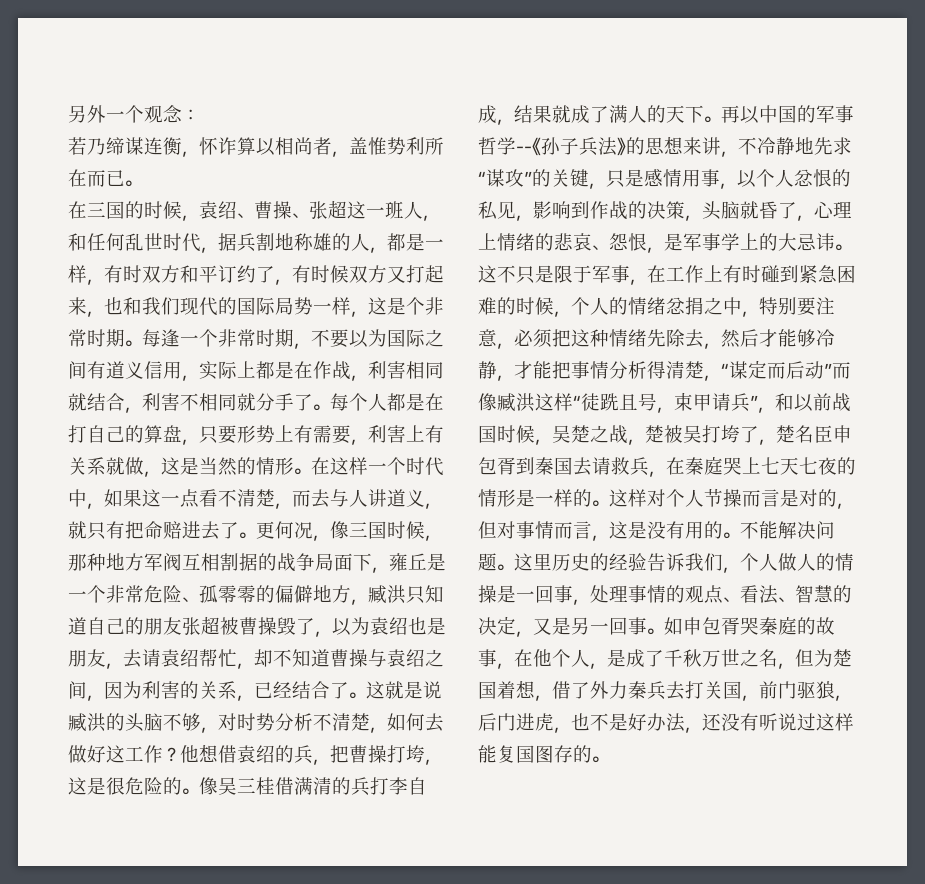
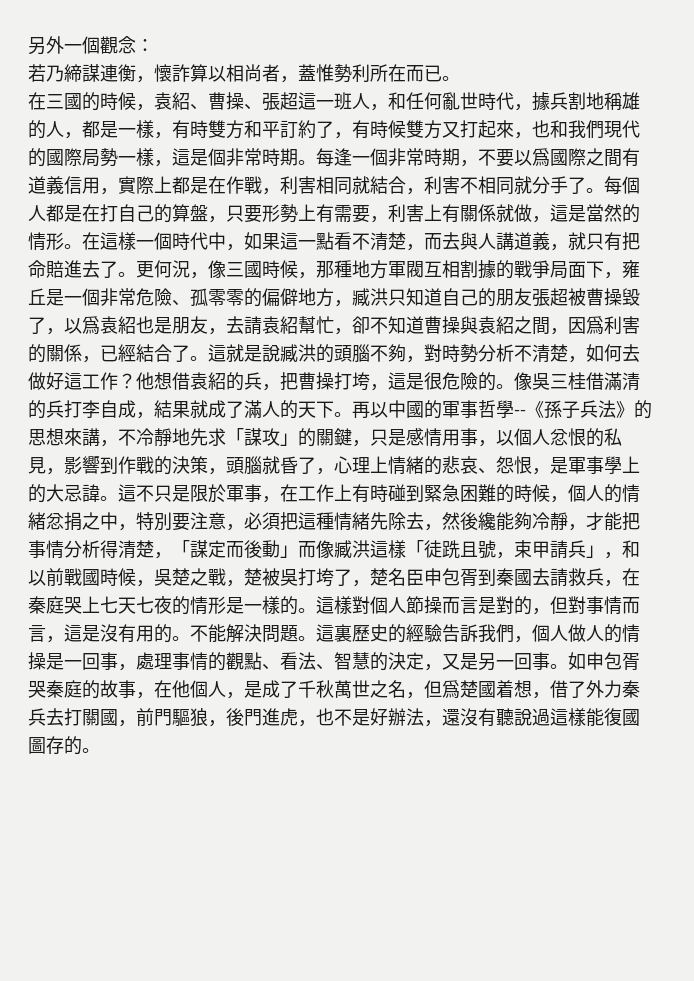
[125,105,163,123] 个观 -> [82,36,118,54] 個觀
[106,137,237,157] 缔谋连衡，怀诈 -> [64,64,190,83] 締謀連衡，懷詐
[349,137,406,155] 盖惟势 -> [298,64,352,83] 蓋惟勢
[106,201,237,221] 国的时候，袁绍 -> [64,92,190,111] 國的時候，袁紹
[309,200,366,219] 张超这 -> [262,92,316,111] 張超這
[125,233,444,253] [68,265,368,285] 乱世时代，据兵割地称雄的人，都是一样，有时双方和平订约了，有时候双 -> [442,92,640,111] [28,120,424,139] 亂世時代，據兵割地稱雄的人，都是一樣，有時雙方和平訂約了，有時候雙
[68,297,87,315] 来 -> [496,120,514,138] 來
[161,297,444,317] [68,329,106,347] 们现代的国际局势一样，这是个非常时 -> [586,120,640,139] [28,148,280,167] 們現代的國際局勢一樣，這是個非常時
[199,329,275,347] 个非常时 -> [370,148,442,166] 個非常時
[368,329,444,347] [68,361,237,381] 为国际之间有道义信用，实际 -> [532,148,640,167] [28,176,154,195] 爲國際之間有道義信用，實際
[332,361,351,380] 战 -> [244,176,262,194] 戰
[87,393,106,411] 结 -> [370,176,388,194] 結
[349,393,368,411] 个 -> [622,176,640,194] 個
[163,425,182,442] 盘 -> [190,204,208,222] 盤
[256,425,275,443] 势 -> [280,204,298,223] 勢
[68,457,218,477] 关系就做，这是当 -> [460,204,604,223] 關係就做，這是當
[330,457,425,475] 这样一个时 -> [100,232,190,250] 這樣一個時
[142,489,199,508] 这一点 -> [280,232,334,250] 這一點
[330,489,425,507] 与人讲道义 -> [460,232,550,250] 與人講道義
[163,521,201,539] 赔进 -> [46,260,82,278] 賠進
[294,521,442,541] [68,553,315,572] 况，像三国时候，那种地方军阀互相割据的战争 -> [172,260,550,279] 況，像三國時候，那種地方軍閥互相割據的戰爭
[87,585,182,603] 个非常危险 -> [82,288,172,306] 個非常危險
[182,617,201,635] 张 -> [532,289,550,307] 張
[277,617,446,637] [68,649,444,669] [68,681,442,701] [68,713,275,733] 毁了，以为袁绍也是朋友，去请袁绍帮忙，却不知道曹操与袁绍之间，因为利害的关系，已经结合了。这就是说臧洪的头脑不够，对时势 -> [622,288,640,306] [28,316,640,335] [28,344,478,363] 毀了，以爲袁紹也是朋友，去請袁紹幫忙，卻不知道曹操與袁紹之間，因爲利害的關係，已經結合了。這就是說臧洪的頭腦不夠，對時勢
[106,745,125,763] 这 -> [64,372,82,390] 這
[256,745,275,763] 绍 -> [208,372,226,390] 紹
[68,777,313,795] 这是很危险的。像吴三桂借满 -> [388,372,622,391] 這是很危險的。像吳三桂借滿
[514,105,533,123] 结 -> [154,400,172,418] 結
[609,105,628,123] 满 -> [244,400,262,418] 滿
[778,105,854,123] [478,136,852,157] [478,169,589,187] 国的军事哲学--《孙子兵法》的思想来讲，不冷静地先求“谋攻”的关键 -> [406,400,652,419] [28,428,352,447] 國的軍事哲學--《孫子兵法》的思想來講，不冷靜地先求「謀攻」的關鍵
[756,169,775,187] 个 -> [514,428,532,446] 個
[497,201,740,221] 见，影响到作战的决策，头脑 -> [28,456,262,475] 見，影響到作戰的決策，頭腦
[516,233,535,251] 绪 -> [406,456,424,474] 緒
[683,233,740,251] 军事学 -> [568,456,622,474] 軍事學
[816,233,852,251] [478,265,497,283] 讳。这 -> [82,484,136,502] 諱。這
[573,265,611,283] 于军 -> [208,484,244,503] 於軍
[742,265,856,283] [478,297,666,317] 时碰到紧急困难的时候，个人的情绪 -> [370,484,640,503] [28,512,46,530] 時碰到緊急困難的時候，個人的情緒
[778,297,797,315] 别 -> [154,512,172,531] 別
[533,329,835,349] [478,361,497,379] 须把这种情绪先除去，然后才能够冷静 -> [262,512,568,531] 須把這種情緒先除去，然後纔能夠冷靜
[721,360,851,379] [478,392,851,413] [478,425,702,445] “谋定而后动”而像臧洪这样“徒跣且号，束甲请兵”，和以前战国时候，吴楚之战，楚被吴 -> [172,540,640,559] [28,568,298,587] 「謀定而後動」而像臧洪這樣「徒跣且號，束甲請兵」，和以前戰國時候，吳楚之戰，楚被吳
[554,457,611,476] 国去请 -> [514,568,568,587] 國去請
[554,488,854,509] [478,521,516,539] 样的。这样对个人节操而言是对的，但对 -> [262,596,586,615] 樣的。這樣對個人節操而言是對的，但對
[609,521,666,539] 这是没 -> [64,624,118,642] 這是沒
[797,521,835,539] [478,553,759,573] 决问题。这里历史的经验告诉我们，个 -> [244,624,550,643] 決問題。這裏歷史的經驗告訴我們，個
[590,585,609,603] 处 -> [136,652,154,670] 處
[685,585,723,604] 观点 -> [226,652,262,670] 觀點
[478,617,497,635] 决 -> [388,652,406,670] 決
[552,649,571,667] 个 -> [190,680,208,698] 個
[702,650,721,667] 万 -> [334,680,352,698] 萬
[814,649,852,667] [478,681,497,699] 为楚国 -> [442,680,496,699] 爲楚國
[704,681,852,701] [478,713,854,733] [478,745,554,763] 关国，前门驱狼，后门进虎，也不是好办法，还没有听说过这样能复国图 -> [82,708,640,727] [28,737,46,754] 關國，前門驅狼，後門進虎，也不是好辦法，還沒有聽說過這樣能復國圖

